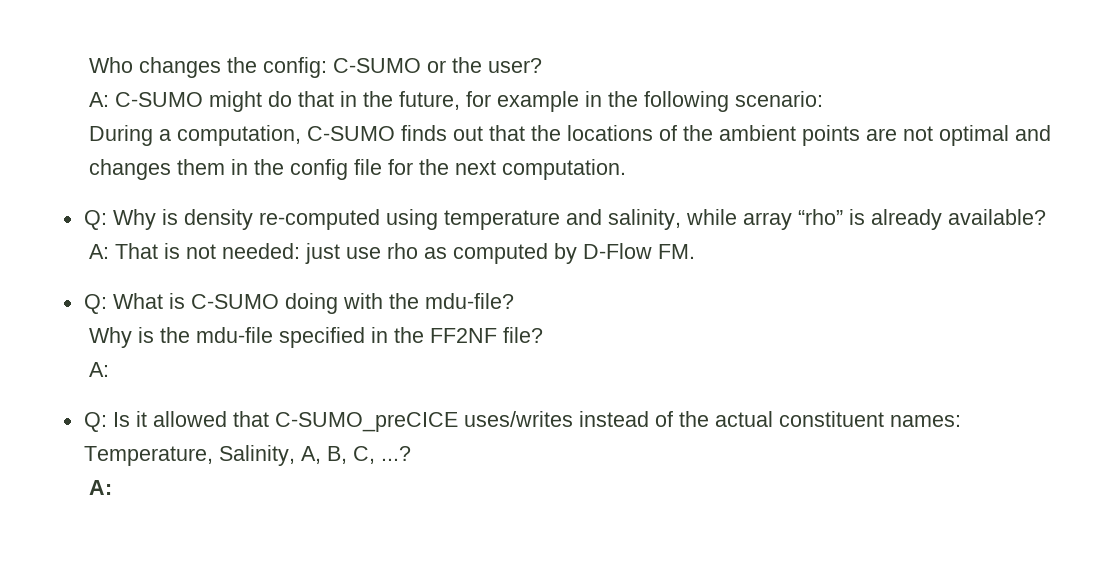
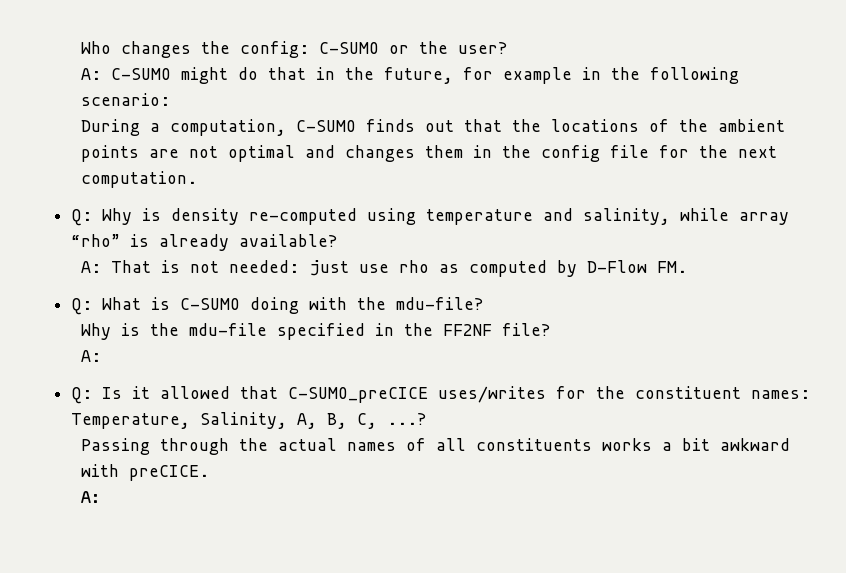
[578,411,773,427] instead of the actual -> [555,386,625,399] for the
(411, 453) none -> [80,438,790,455] [80,464,209,481] // Passing through the actual names of all constituents works a bit awkward with preCICE.

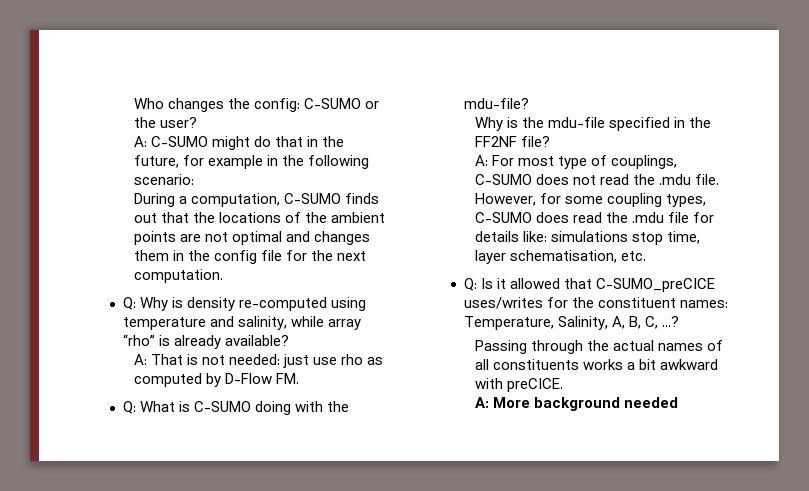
(101, 356) none -> [492,155,678,169] [475,174,720,185] [475,193,707,207] [475,212,715,223] [475,231,701,245] [475,250,647,264] For most type of couplings, C-SUMO does not read the .mdu file. However, for some coupling types, C-SUMO does read the .mdu file for details like: simulations stop time, layer schematisation, etc.
(100, 497) none -> [493,397,679,411] More background needed

